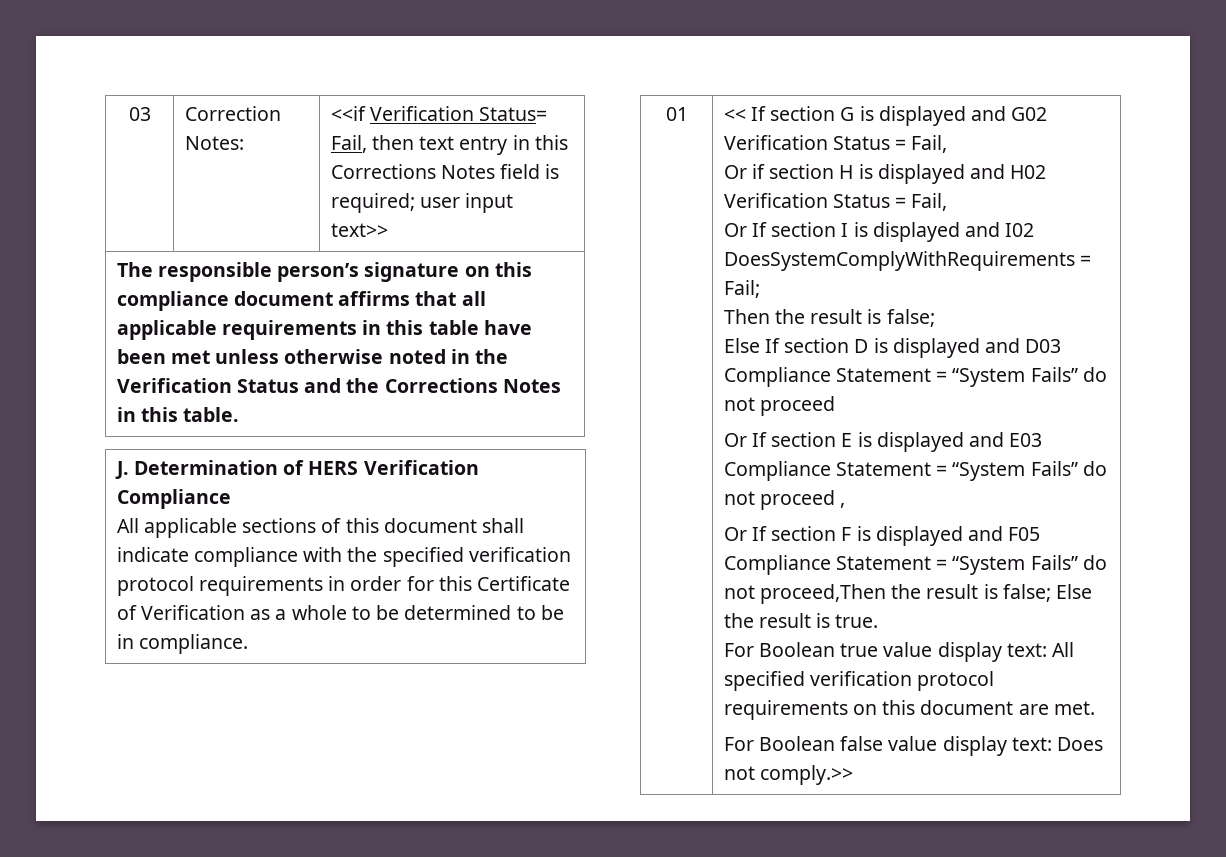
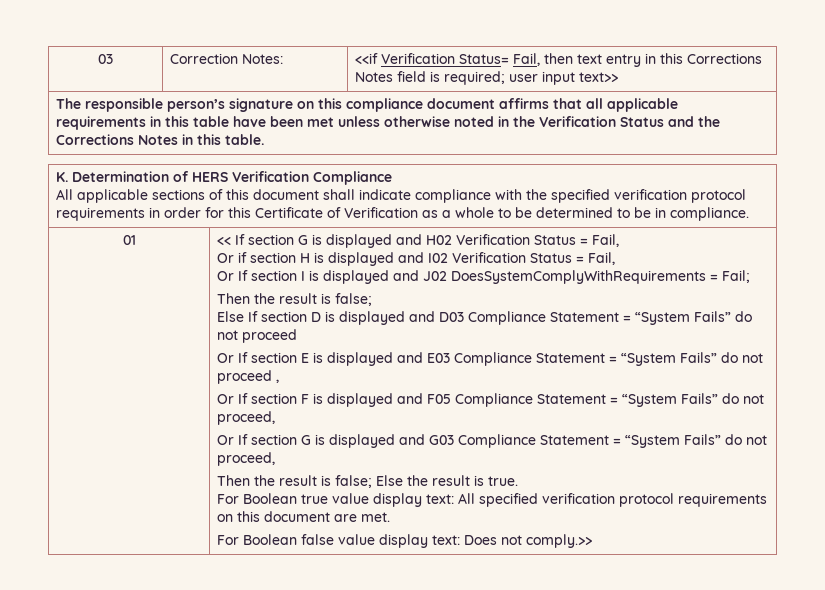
[114,461,129,479] J. -> [55,172,68,182] K.
[1011,107,1048,121] G02 -> [425,235,452,245] H02
[1010,165,1047,179] H02 -> [427,253,448,263] I02
[1005,223,1035,237] I02 -> [422,271,447,281] J02
[759,584,886,604] proceed,Then -> [216,411,275,425] [216,434,767,448] [216,452,275,466] [216,475,250,486] proceed, // Or If section G is displayed and G03 Compliance Statement = “System Fails” do not proceed, // Then

